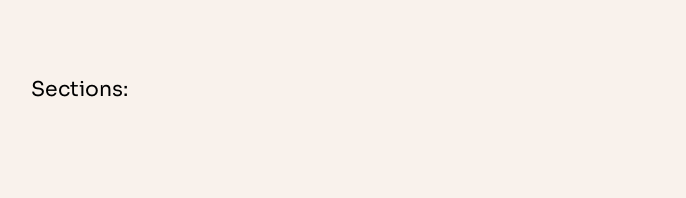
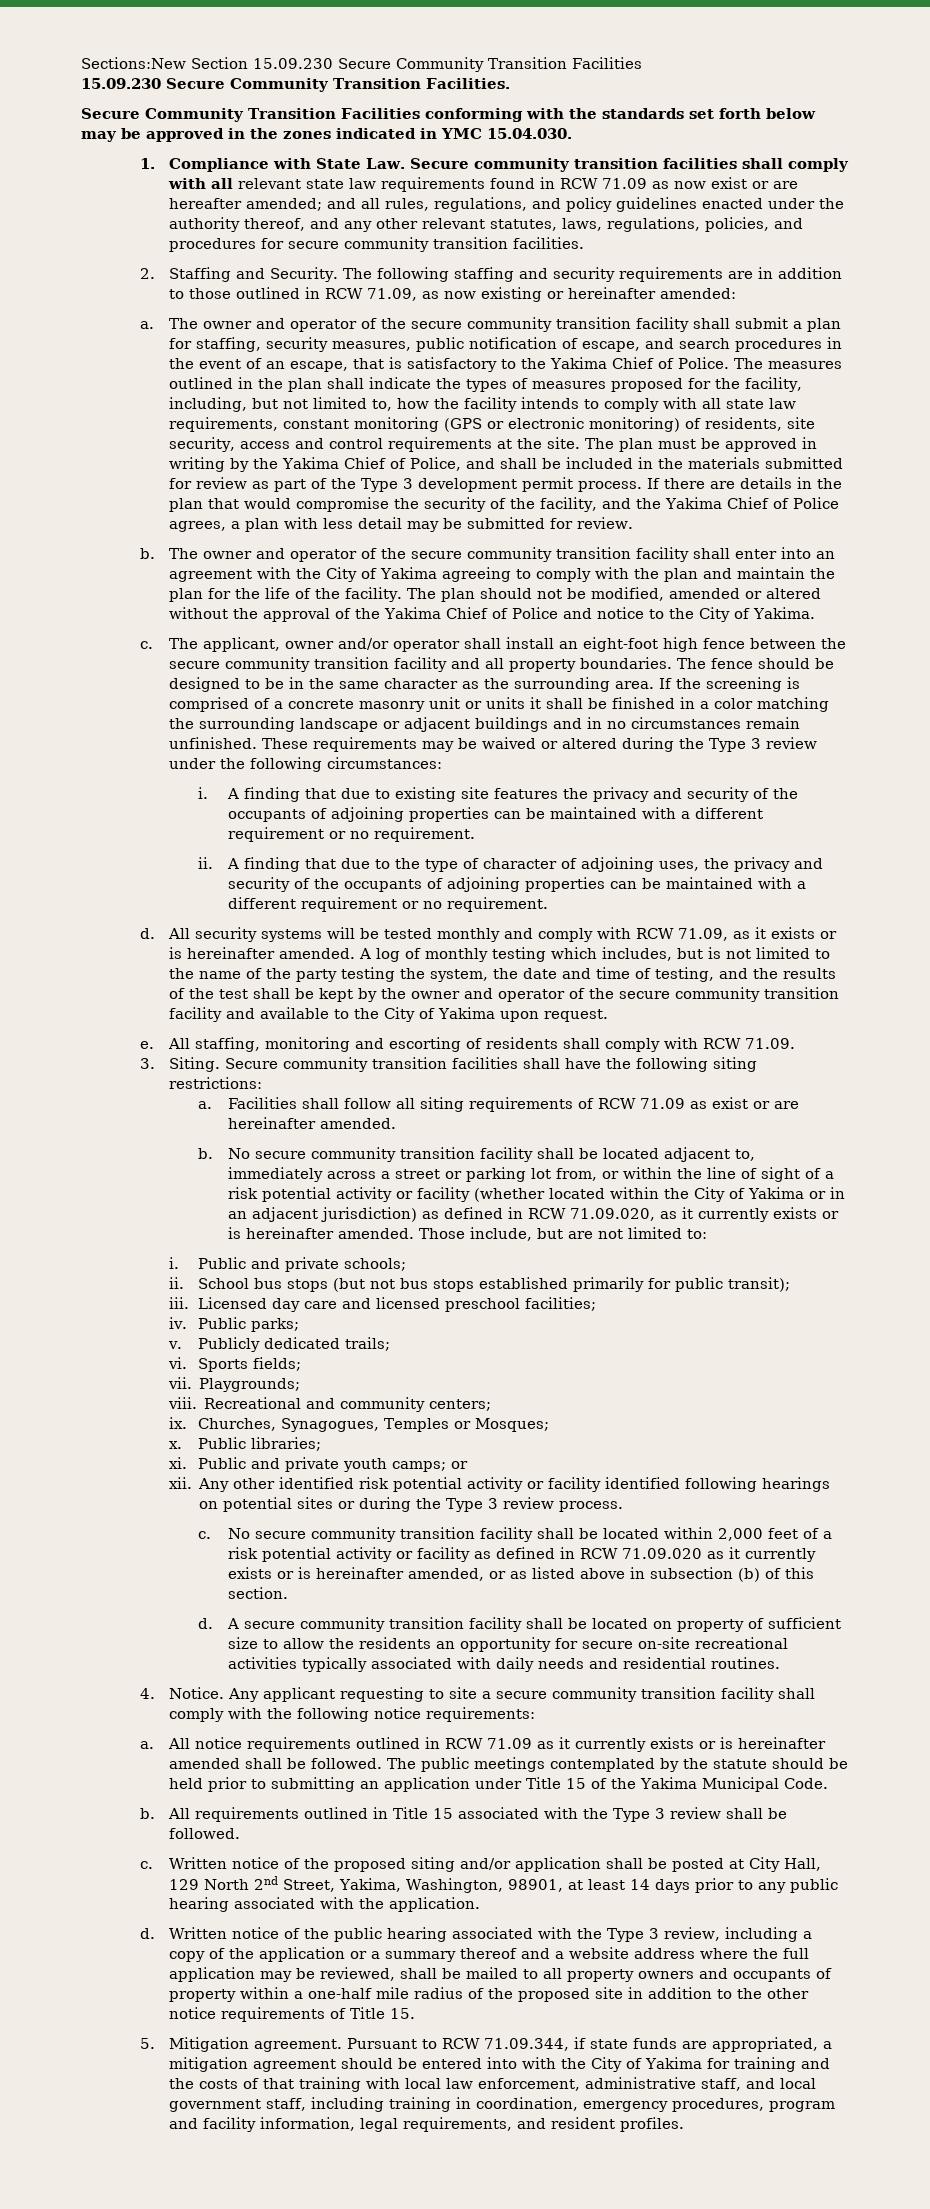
[31,80,128,97] Sections: -> [81,57,642,72] [81,78,510,92] [81,108,816,122] [81,128,572,142] [139,158,849,172] [167,177,798,192] [168,197,844,212] [168,217,803,232] [168,237,584,252] [139,267,842,282] [168,287,736,302] [139,317,841,332] [168,337,842,352] [168,357,842,372] [168,377,802,392] [168,397,796,412] [168,417,815,432] [168,437,817,452] [168,457,843,472] [168,477,842,492] [168,497,839,512] [168,517,633,532] [139,547,835,562] [168,567,835,582] [168,587,821,602] [168,607,815,622] [139,637,846,652] [168,657,834,672] [168,677,800,692] [168,697,829,712] [168,717,800,732] [168,737,817,752] [168,757,442,772] [198,787,798,802] [227,807,763,822] [227,827,475,842] [198,857,823,872] [227,877,806,892] [227,897,548,912] [139,927,837,942] [168,947,830,962] [168,967,836,982] [168,987,839,1002] [168,1007,608,1022] [139,1037,795,1052] [139,1057,757,1072] [168,1077,262,1089] [198,1097,800,1112] [227,1117,396,1129] [198,1147,755,1162] [227,1167,834,1182] [227,1187,846,1202] [227,1207,839,1222] [227,1227,707,1241] [168,1257,407,1272] [168,1277,791,1292] [168,1297,597,1312] [168,1317,300,1332] [167,1337,391,1352] [167,1357,302,1372] [167,1377,301,1392] [167,1397,492,1412] [168,1417,550,1432] [168,1437,322,1451] [168,1457,469,1472] [168,1477,831,1492] [199,1497,624,1512] [198,1527,832,1542] [227,1547,816,1562] [227,1567,814,1582] [227,1587,288,1599] [198,1617,841,1632] [227,1637,788,1652] [227,1657,780,1672] [139,1687,815,1702] [168,1707,535,1722] [139,1737,826,1752] [168,1757,848,1772] [168,1777,828,1792] [139,1807,787,1822] [168,1828,240,1839] [139,1857,821,1872] [168,1876,838,1893] [168,1897,480,1912] [139,1927,812,1942] [168,1947,809,1962] [168,1967,832,1982] [168,1987,809,2002] [168,2007,415,2022] [139,2037,832,2052] [168,2057,830,2072] [168,2077,816,2092] [168,2097,835,2112] [168,2117,684,2132] Sections:New Section 15.09.230 Secure Community Transition Facilities // 15.09.230 Secure Community Transition Facilities. // Secure Community Transition Facilities conforming with the standards set forth below may be approved in the zones indicated in YMC 15.04.030. // 1. Compliance with State Law. Secure community transition facilities shall comply with all relevant state law requirements found in RCW 71.09 as now exist or are hereafter amended; and all rules, regulations, and policy guidelines enacted under the authority thereof, and any other relevant statutes, laws, regulations, policies, and procedures for secure community transition facilities. // 2. Staffing and Security. The following staffing and security requirements are in addition to those outlined in RCW 71.09, as now existing or hereinafter amended: // a. The owner and operator of the secure community transition facility shall submit a plan for staffing, security measures, public notification of escape, and search procedures in the event of an escape, that is satisfactory to the Yakima Chief of Police. The measures outlined in the plan shall indicate the types of measures proposed for the facility, including, but not limited to, how the facility intends to comply with all state law requirements, constant monitoring (GPS or electronic monitoring) of residents, site security, access and control requirements at the site. The plan must be approved in writing by the Yakima Chief of Police, and shall be included in the materials submitted for review as part of the Type 3 development permit process. If there are details in the plan that would compromise the security of the facility, and the Yakima Chief of Police agrees, a plan with less detail may be submitted for review. // b. The owner and operator of the secure community transition facility shall enter into an agreement with the City of Yakima agreeing to comply with the plan and maintain the plan for the life of the facility. The plan should not be modified, amended or altered without the approval of the Yakima Chief of Police and notice to the City of Yakima. // c. The applicant, owner and/or operator shall install an eight-foot high fence between the secure community transition facility and all property boundaries. The fence should be designed to be in the same character as the surrounding area. If the screening is comprised of a concrete masonry unit or units it shall be finished in a color matching the surrounding landscape or adjacent buildings and in no circumstances remain unfinished. These requirements may be waived or altered during the Type 3 review under the following circumstances: // i. A finding that due to existing site features the privacy and security of the occupants of adjoining properties can be maintained with a different requirement or no requirement. // ii. A finding that due to the type of character of adjoining uses, the privacy and security of the occupants of adjoining properties can be maintained with a different requirement or no requirement. // d. All security systems will be tested monthly and comply with RCW 71.09, as it exists or is hereinafter amended. A log of monthly testing which includes, but is not limited to the name of the party testing the system, the date and time of testing, and the results of the test shall be kept by the owner and operator of the secure community transition facility and available to the City of Yakima upon request. // e. All staffing, monitoring and escorting of residents shall comply with RCW 71.09. // 3. Siting. Secure community transition facilities shall have the following siting restrictions: // a. Facilities shall follow all siting requirements of RCW 71.09 as exist or are hereinafter amended. // b. No secure community transition facility shall be located adjacent to, immediately across a street or parking lot from, or within the line of sight of a risk potential activity or facility (whether located within the City of Yakima or in an adjacent jurisdiction) as defined in RCW 71.09.020, as it currently exists or is hereinafter amended. Those include, but are not limited to: // i. Public and private schools; // ii. School bus stops (but not bus stops established primarily for public transit); // iii. Licensed day care and licensed preschool facilities; // iv. Public parks; // v. Publicly dedicated trails; // vi. Sports fields; // vii. Playgrounds; // viii. Recreational and community centers; // ix. Churches, Synagogues, Temples or Mosques; // x. Public libraries; // xi. Public and private youth camps; or // xii. Any other identified risk potential activity or facility identified following hearings on potential sites or during the Type 3 review process. // c. No secure community transition facility shall be located within 2,000 feet of a risk potential activity or facility as defined in RCW 71.09.020 as it currently exists or is hereinafter amended, or as listed above in subsection (b) of this section. // d. A secure community transition facility shall be located on property of sufficient size to allow the residents an opportunity for secure on-site recreational activities typically associated with daily needs and residential routines. // 4. Notice. Any applicant requesting to site a secure community transition facility shall comply with the following notice requirements: // a. All notice requirements outlined in RCW 71.09 as it currently exists or is hereinafter amended shall be followed. The public meetings contemplated by the statute should be held prior to submitting an application under Title 15 of the Yakima Municipal Code. // b. All requirements outlined in Title 15 associated with the Type 3 review shall be followed. // c. Written notice of the proposed siting and/or application shall be posted at City Hall, 129 North 2nd Street, Yakima, Washington, 98901, at least 14 days prior to any public hearing associated with the application. // d. Written notice of the public hearing associated with the Type 3 review, including a copy of the application or a summary thereof and a website address where the full application may be reviewed, shall be mailed to all property owners and occupants of property within a one-half mile radius of the proposed site in addition to the other notice requirements of Title 15. // 5. Mitigation agreement. Pursuant to RCW 71.09.344, if state funds are appropriated, a mitigation agreement should be entered into with the City of Yakima for training and the costs of that training with local law enforcement, administrative staff, and local government staff, including training in coordination, emergency procedures, program and facility information, legal requirements, and resident profiles.

